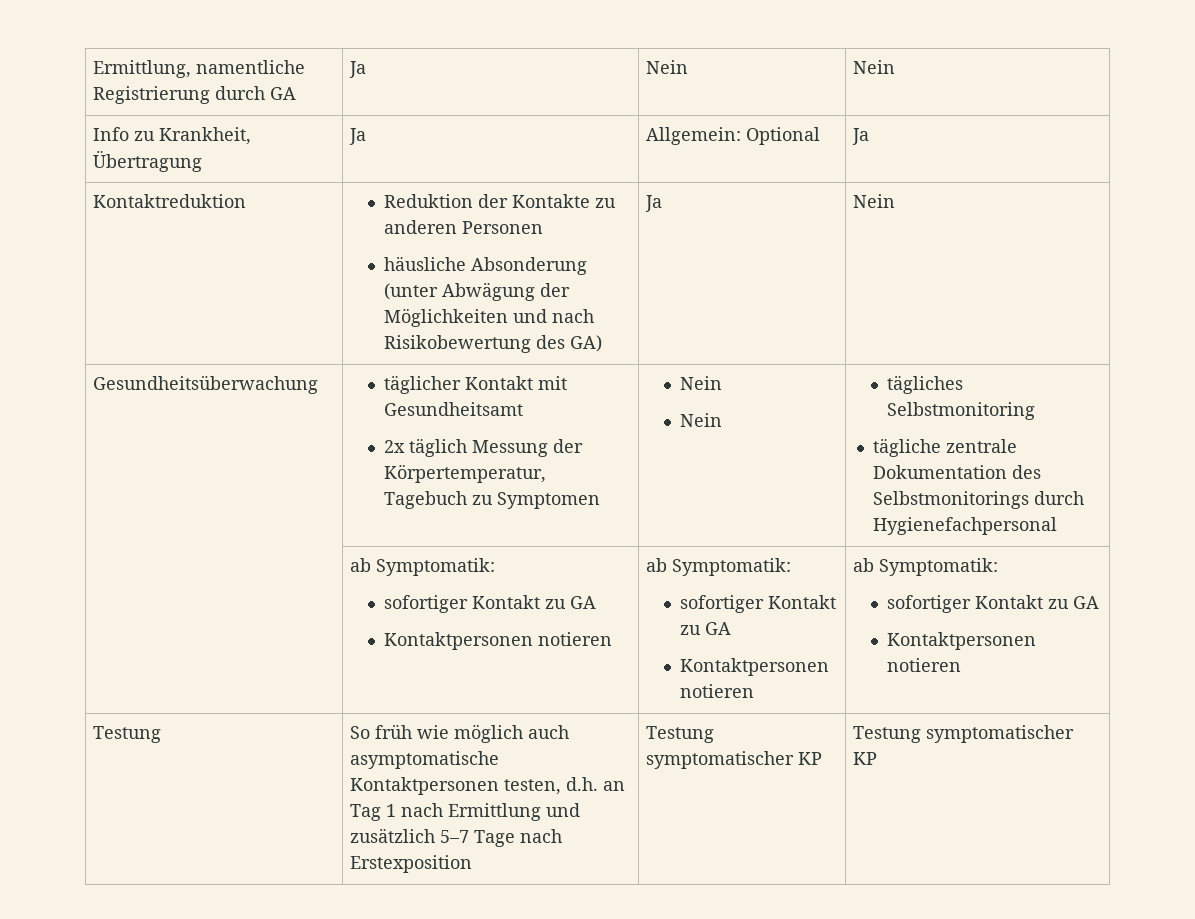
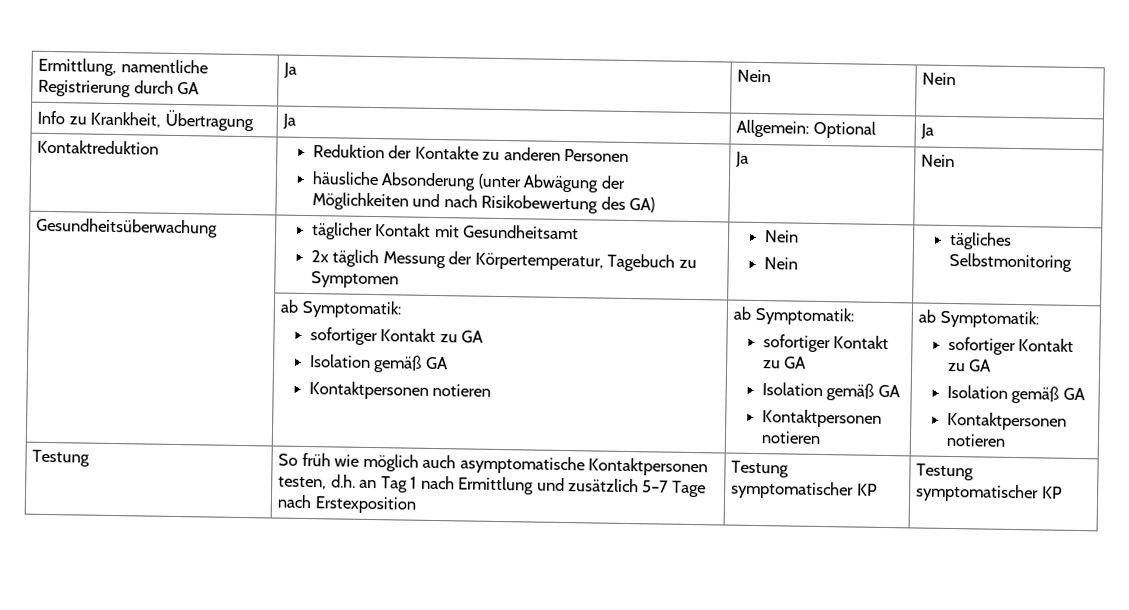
[873,438,1018,457] [873,465,1042,479] [873,491,1085,509] [873,517,1058,535] [350,558,496,576] [384,595,597,613] [384,632,613,650] [646,558,792,576] [680,595,837,613] [680,622,732,635] [680,658,830,676] [680,684,755,698] [853,558,999,576] [887,595,1100,613] // tägliche zentrale Dokumentation des Selbstmonitorings durch Hygienefachpersonal // | ab Symptomatik: // sofortiger Kontakt zu GA // Kontaktpersonen notieren | ab Symptomatik: // sofortiger Kontakt zu GA // Kontaktpersonen notieren | ab Symptomatik: // sofortiger Kontakt zu GA -> [280,299,402,319] [309,327,485,346] [309,354,449,373] [308,381,492,400] [733,306,854,326] [762,334,890,353] [762,356,808,369] [761,382,901,401] [761,409,882,428] [760,431,821,444] [918,309,1039,329] [947,336,1075,356] [947,359,993,372] [946,384,1086,404] // | ab Symptomatik: // sofortiger Kontakt zu GA // Isolation gemäß GA // Kontaktpersonen notieren | ab Symptomatik: // sofortiger Kontakt zu GA // Isolation gemäß GA // Kontaktpersonen notieren | ab Symptomatik: // sofortiger Kontakt zu GA // Isolation gemäß GA

